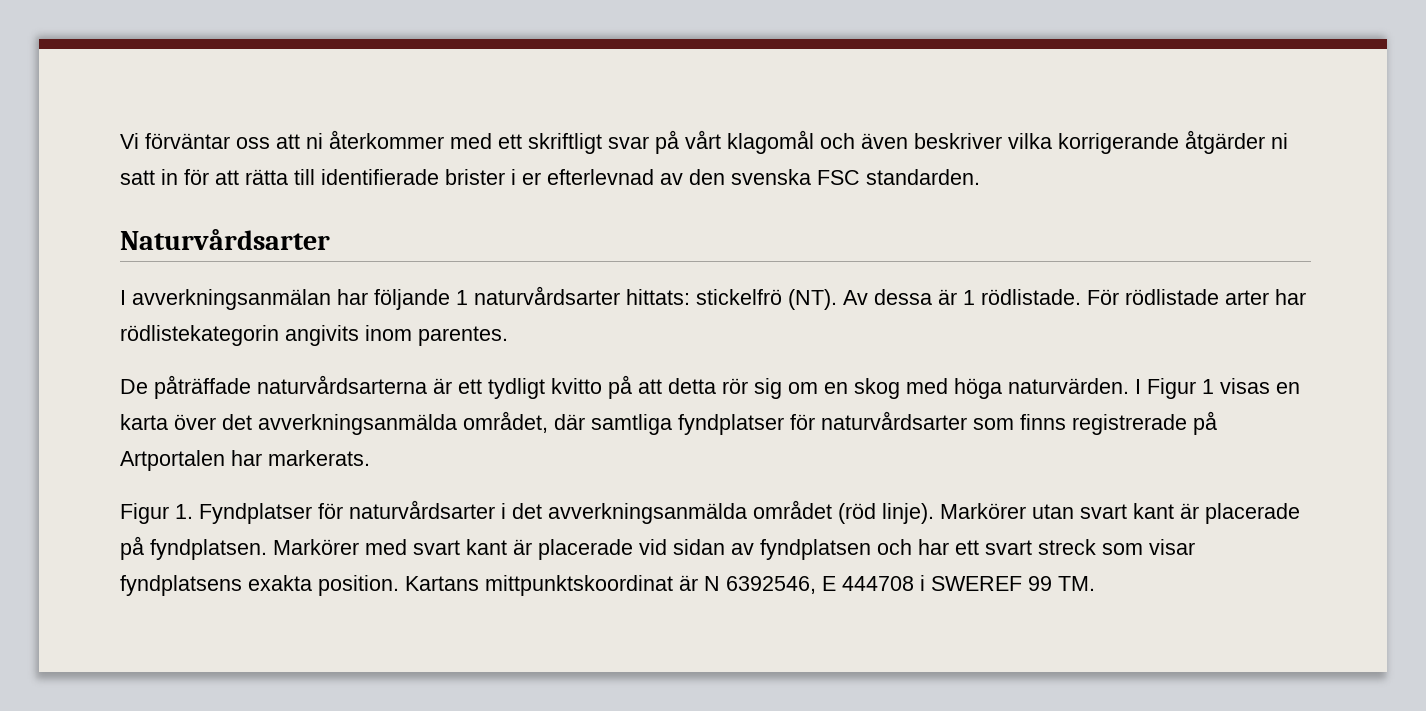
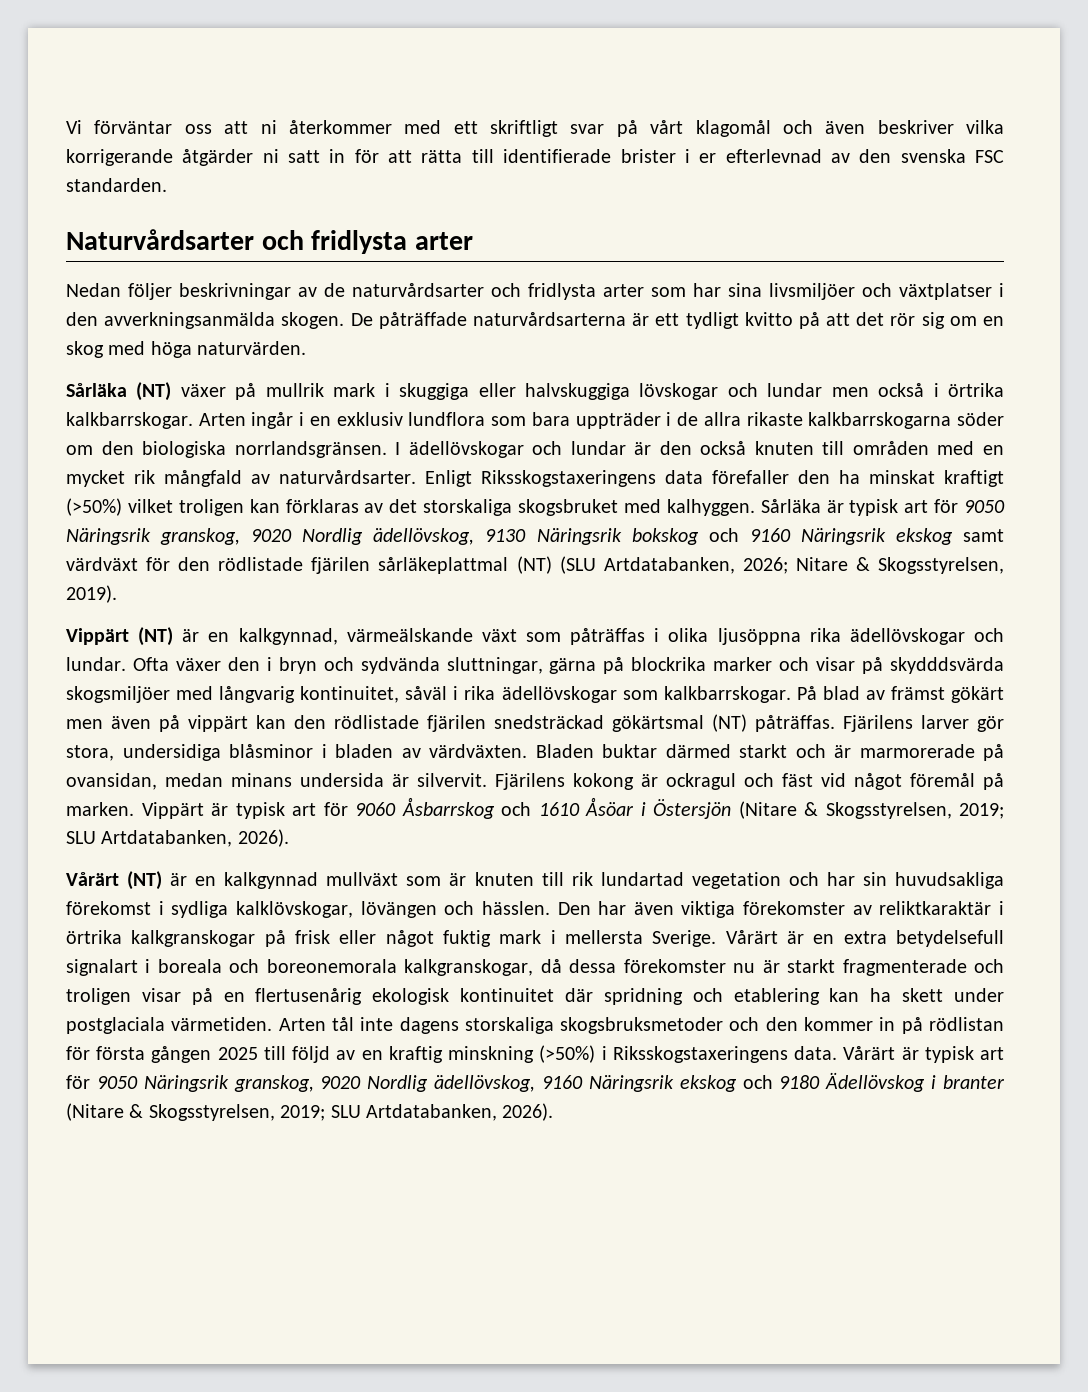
[120,286,1306,310] [120,325,508,346] // I avverkningsanmälan har följande 1 naturvårdsarter hittats: stickelfrö (NT). Av dessa är 1 rödlistade. För rödlistade arter har rödlistekategorin angivits inom parentes. // -> [261,230,473,254] [66,283,1004,300] [66,312,345,329] och fridlysta arter // Nedan följer beskrivningar av de naturvårdsarter och fridlysta arter som har sina livsmiljöer och växtplatser i den avverkningsanmälda skogen.
[668,378,716,394] detta -> [856,312,885,326] det
[1135,378,1300,399] [120,411,1217,435] [120,450,370,471] [120,500,1300,524] [120,536,1195,560] [120,575,1095,596] I Figur 1 visas en karta över det avverkningsanmälda området, där samtliga fyndplatser för naturvårdsarter som finns registrerade på Artportalen har markerats. // Figur 1. Fyndplatser för naturvårdsarter i det avverkningsanmälda området (röd linje). Markörer utan svart kant är placerade på fyndplatsen. Markörer med svart kant är placerade vid sidan av fyndplatsen och har ett svart streck som visar fyndplatsens exakta position. Kartans mittpunktskoordinat är N 6392546, E 444708 i SWEREF 99 TM. -> [66,382,1004,401] [66,412,1005,429] [66,441,1004,458] [66,470,1004,487] [66,498,1005,516] [66,528,1005,545] [66,556,1005,574] [66,585,117,603] [66,627,1004,646] [66,657,1004,674] [66,686,1004,703] [66,714,1004,732] [66,744,1004,761] [66,773,1004,790] [66,797,1004,819] [66,829,289,847] [66,871,1004,890] [66,901,1004,918] [66,930,1005,947] [66,959,1004,976] [66,988,1005,1005] [66,1017,1004,1034] [66,1045,1005,1063] [66,1072,1006,1092] [66,1103,554,1121] // Sårläka (NT) växer på mullrik mark i skuggiga eller halvskuggiga lövskogar och lundar men också i örtrika kalkbarrskogar. Arten ingår i en exklusiv lundflora som bara uppträder i de allra rikaste kalkbarrskogarna söder om den biologiska norrlandsgränsen. I ädellövskogar och lundar är den också knuten till områden med en mycket rik mångfald av naturvårdsarter. Enligt Riksskogstaxeringens data förefaller den ha minskat kraftigt (>50%) vilket troligen kan förklaras av det storskaliga skogsbruket med kalhyggen. Sårläka är typisk art för 9050 Näringsrik granskog, 9020 Nordlig ädellövskog, 9130 Näringsrik bokskog och 9160 Näringsrik ekskog samt värdväxt för den rödlistade fjärilen sårläkeplattmal (NT) (SLU Artdatabanken, 2026; Nitare & Skogsstyrelsen, 2019). // Vippärt (NT) är en kalkgynnad, värmeälskande växt som påträffas i olika ljusöppna rika ädellövskogar och lundar. Ofta växer den i bryn och sydvända sluttningar, gärna på blockrika marker och visar på skydddsvärda skogsmiljöer med långvarig kontinuitet, såväl i rika ädellövskogar som kalkbarrskogar. På blad av främst gökärt men även på vippärt kan den rödlistade fjärilen snedsträckad gökärtsmal (NT) påträffas. Fjärilens larver gör stora, undersidiga blåsminor i bladen av värdväxten. Bladen buktar därmed starkt och är marmorerade på ovansidan, medan minans undersida är silvervit. Fjärilens kokong är ockragul och fäst vid något föremål på marken. Vippärt är typisk art för 9060 Åsbarrskog och 1610 Åsöar i Östersjön (Nitare & Skogsstyrelsen, 2019; SLU Artdatabanken, 2026). // Vårärt (NT) är en kalkgynnad mullväxt som är knuten till rik lundartad vegetation och har sin huvudsakliga förekomst i sydliga kalklövskogar, lövängen och hässlen. Den har även viktiga förekomster av reliktkaraktär i örtrika kalkgranskogar på frisk eller något fuktig mark i mellersta Sverige. Vårärt är en extra betydelsefull signalart i boreala och boreonemorala kalkgranskogar, då dessa förekomster nu är starkt fragmenterade och troligen visar på en flertusenårig ekologisk kontinuitet där spridning och etablering kan ha skett under postglaciala värmetiden. Arten tål inte dagens storskaliga skogsbruksmetoder och den kommer in på rödlistan för första gången 2025 till följd av en kraftig minskning (>50%) i Riksskogstaxeringens data. Vårärt är typisk art för 9050 Näringsrik granskog, 9020 Nordlig ädellövskog, 9160 Näringsrik ekskog och 9180 Ädellövskog i branter (Nitare & Skogsstyrelsen, 2019; SLU Artdatabanken, 2026).

